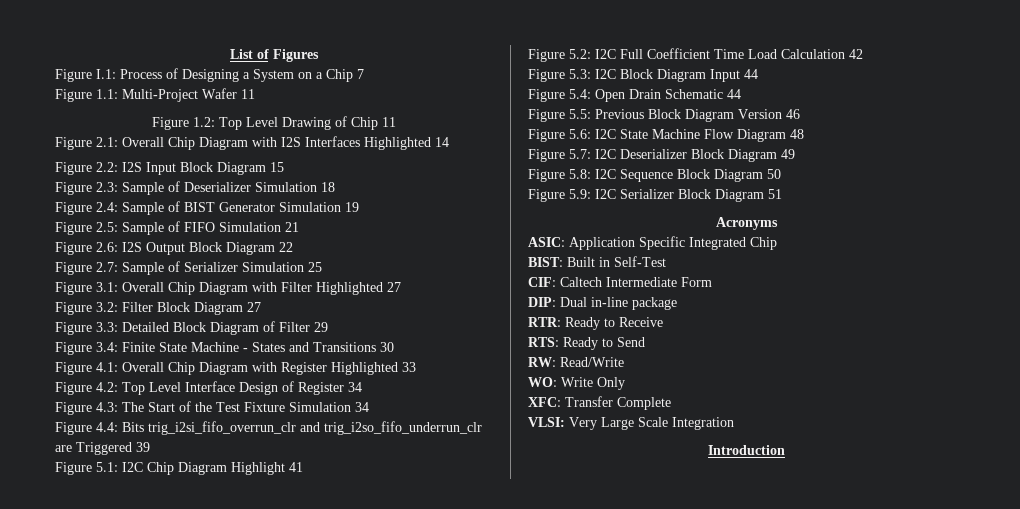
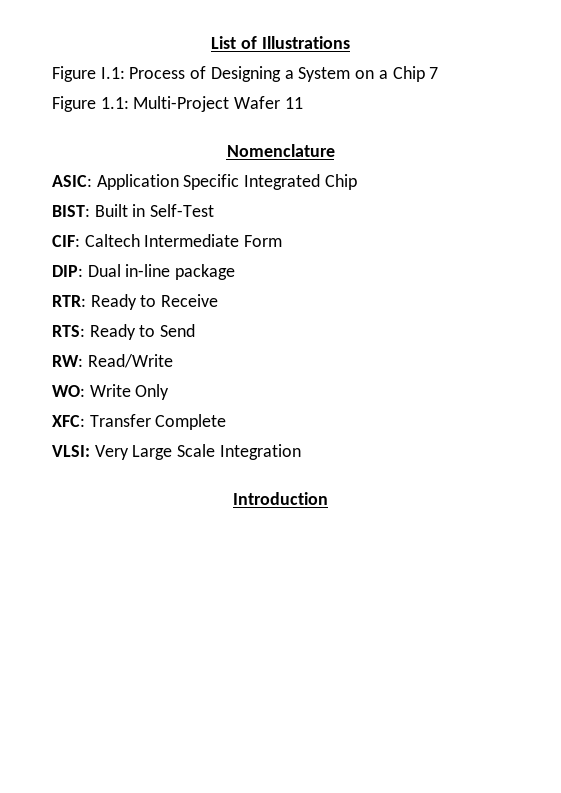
[272,49,319,62] Figures -> [261,36,350,49] Illustrations
[151,116,396,130] [55,136,449,150] [55,162,284,175] [55,181,335,195] [55,201,359,215] [55,221,299,235] [55,242,293,255] [55,261,322,275] [55,282,401,295] [55,302,261,315] [55,321,328,335] [55,342,394,355] [55,362,416,375] [55,381,362,395] [55,401,369,415] [55,421,482,435] [55,442,150,455] [55,462,303,475] [528,48,863,62] [528,69,758,82] [528,89,741,102] [528,109,800,122] [528,129,804,142] [528,149,795,162] [528,169,781,182] [528,189,782,202] [716,217,778,230] Figure 1.2: Top Level Drawing of Chip 11 // Figure 2.1: Overall Chip Diagram with I2S Interfaces Highlighted 14 // Figure 2.2: I2S Input Block Diagram 15 // Figure 2.3: Sample of Deserializer Simulation 18 // Figure 2.4: Sample of BIST Generator Simulation 19 // Figure 2.5: Sample of FIFO Simulation 21 // Figure 2.6: I2S Output Block Diagram 22 // Figure 2.7: Sample of Serializer Simulation 25 // Figure 3.1: Overall Chip Diagram with Filter Highlighted 27 // Figure 3.2: Filter Block Diagram 27 // Figure 3.3: Detailed Block Diagram of Filter 29 // Figure 3.4: Finite State Machine - States and Transitions 30 // Figure 4.1: Overall Chip Diagram with Register Highlighted 33 // Figure 4.2: Top Level Interface Design of Register 34 // Figure 4.3: The Start of the Test Fixture Simulation 34 // Figure 4.4: Bits trig_i2si_fifo_overrun_clr and trig_i2so_fifo_underrun_clr are Triggered 39 // Figure 5.1: I2C Chip Diagram Highlight 41 // Figure 5.2: I2C Full Coefficient Time Load Calculation 42 // Figure 5.3: I2C Block Diagram Input 44 // Figure 5.4: Open Drain Schematic 44 // Figure 5.5: Previous Block Diagram Version 46 // Figure 5.6: I2C State Machine Flow Diagram 48 // Figure 5.7: I2C Deserializer Block Diagram 49 // Figure 5.8: I2C Sequence Block Diagram 50 // Figure 5.9: I2C Serializer Block Diagram 51 // Acronyms -> [226,144,335,157] Nomenclature

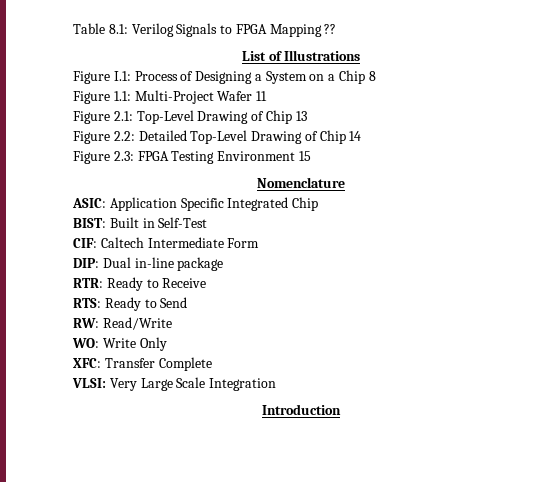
(211, 42) none -> [73,23,337,37] Table 8.1: Verilog Signals to FPGA Mapping ?? //
[429,67,439,79] 7 -> [368,71,376,81] 8
(303, 103) none -> [73,110,307,124] [73,130,362,144] [73,151,311,164] // Figure 2.1: Top-Level Drawing of Chip 13 // Figure 2.2: Detailed Top-Level Drawing of Chip 14 // Figure 2.3: FPGA Testing Environment 15

